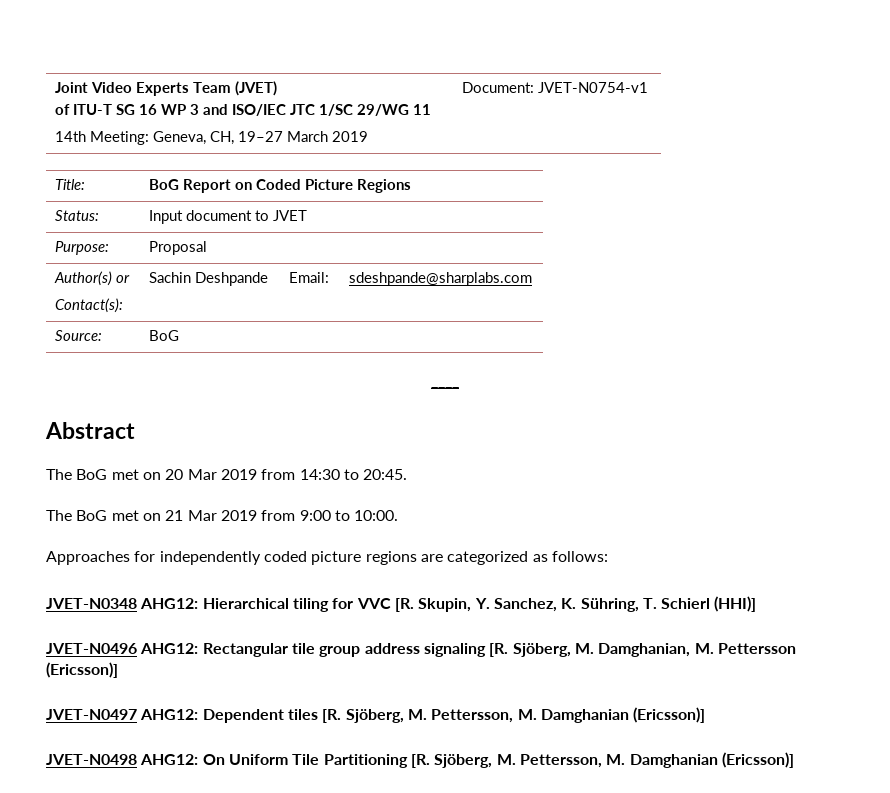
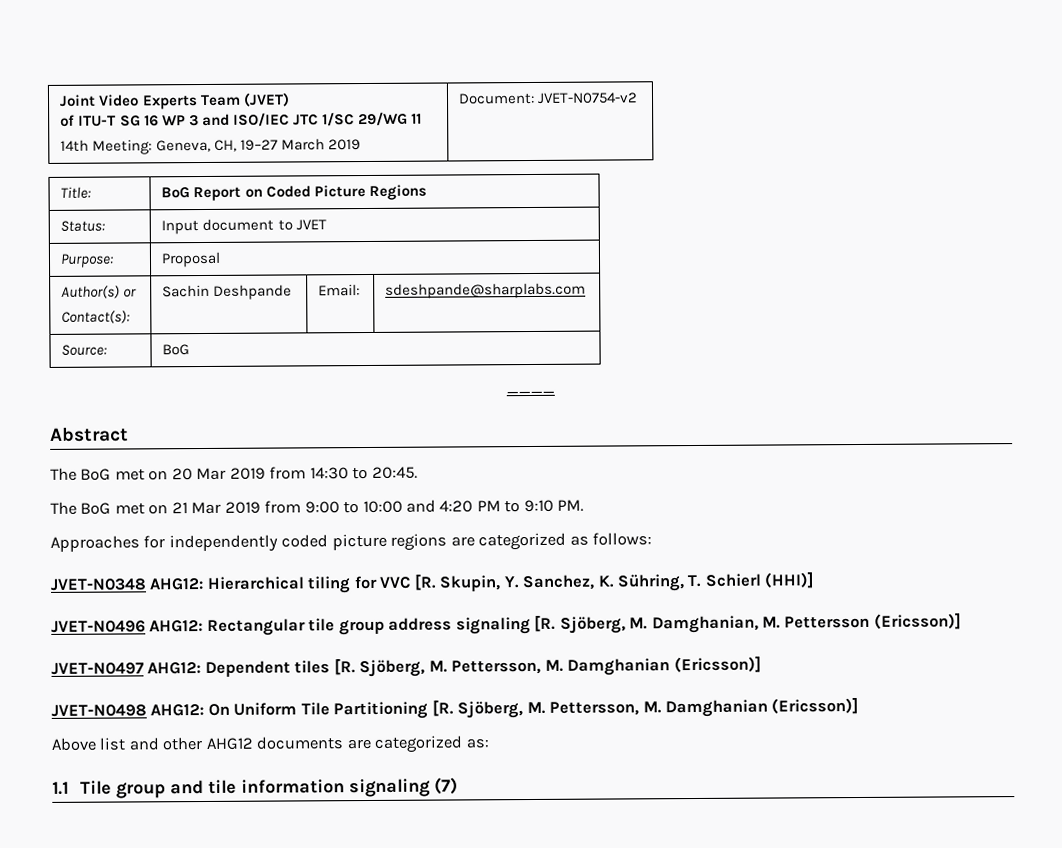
[538,82,649,93] JVET-N0754-v1 -> [537,92,639,104] JVET-N0754-v2
[354,510,399,521] 10:00. -> [362,499,585,514] 10:00 and 4:20 PM to 9:10 PM.
(794, 760) none -> [51,735,489,753] [52,777,459,799] // Above list and other AHG12 documents are categorized as: // 1.1 Tile group and tile information signaling (7)

